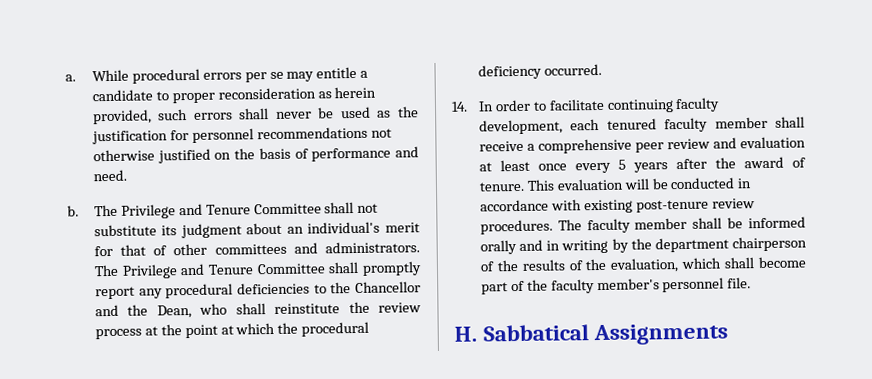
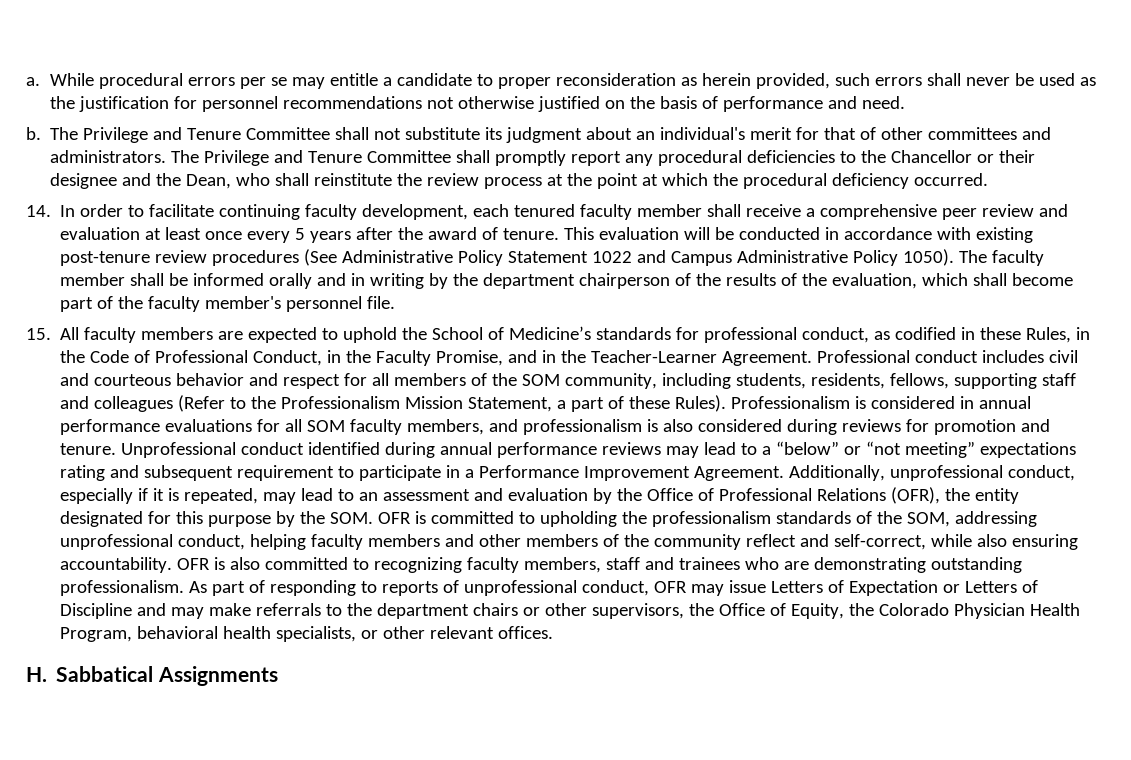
(421, 287) none -> [977,150,1036,163] [50,173,118,189] or their designee
[479,219,553,235] procedures. -> [212,249,955,266] procedures (See Administrative Policy Statement 1022 and Campus Administrative Policy 1050).
(752, 283) none -> [26,326,1091,343] [60,350,1079,366] [60,373,1077,389] [60,395,1032,412] [60,419,1051,435] [60,441,1077,458] [60,465,1076,481] [60,487,1020,504] [60,511,1038,527] [60,534,1079,550] [60,557,1023,573] [60,580,1039,596] [60,603,1081,619] [60,626,554,642] // 15. All faculty members are expected to uphold the School of Medicine’s standards for professional conduct, as codified in these Rules, in the Code of Professional Conduct, in the Faculty Promise, and in the Teacher-Learner Agreement. Professional conduct includes civil and courteous behavior and respect for all members of the SOM community, including students, residents, fellows, supporting staff and colleagues (Refer to the Professionalism Mission Statement, a part of these Rules). Professionalism is considered in annual performance evaluations for all SOM faculty members, and professionalism is also considered during reviews for promotion and tenure. Unprofessional conduct identified during annual performance reviews may lead to a “below” or “not meeting” expectations rating and subsequent requirement to participate in a Performance Improvement Agreement. Additionally, unprofessional conduct, especially if it is repeated, may lead to an assessment and evaluation by the Office of Professional Relations (OFR), the entity designated for this purpose by the SOM. OFR is committed to upholding the professionalism standards of the SOM, addressing unprofessional conduct, helping faculty members and other members of the community reflect and self-correct, while also ensuring accountability. OFR is also committed to recognizing faculty members, staff and trainees who are demonstrating outstanding professionalism. As part of responding to reports of unprofessional conduct, OFR may issue Letters of Expectation or Letters of Discipline and may make referrals to the department chairs or other supervisors, the Office of Equity, the Colorado Physician Health Program, behavioral health specialists, or other relevant offices.

